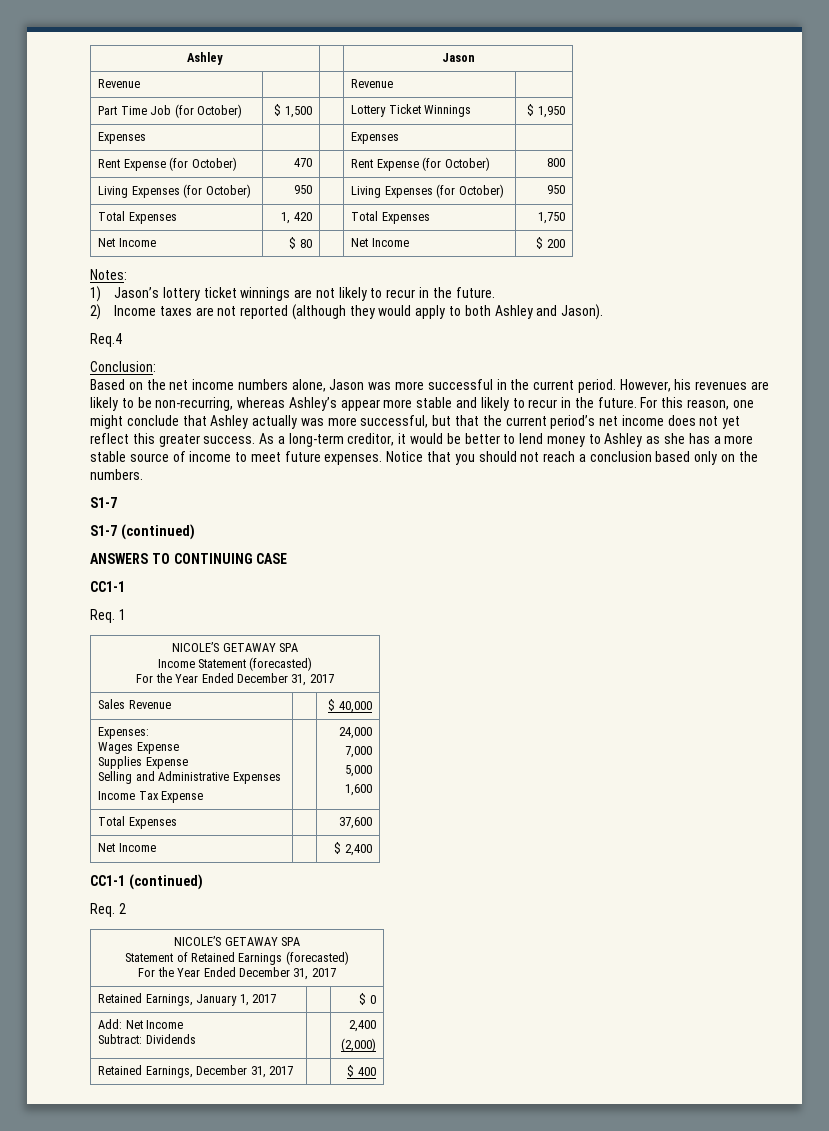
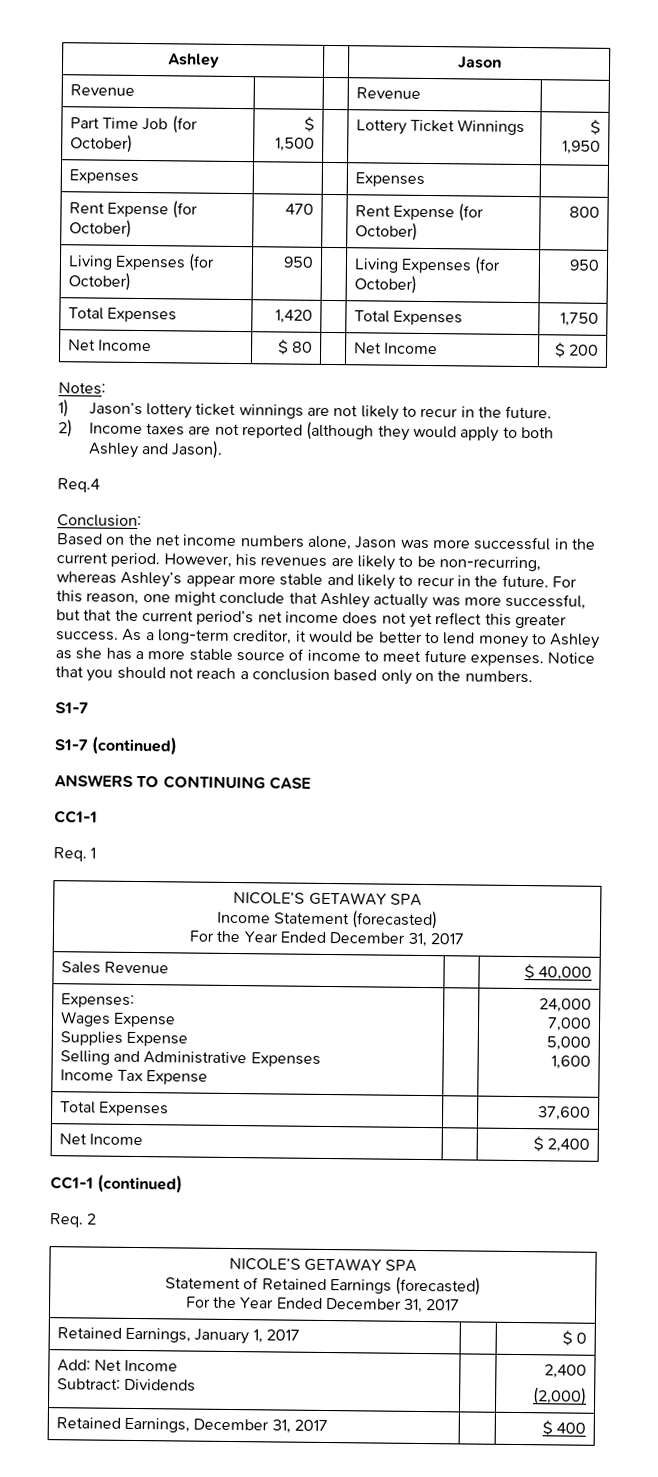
[281,212,312,224] 1, 420 -> [275,309,314,324] 1,420

